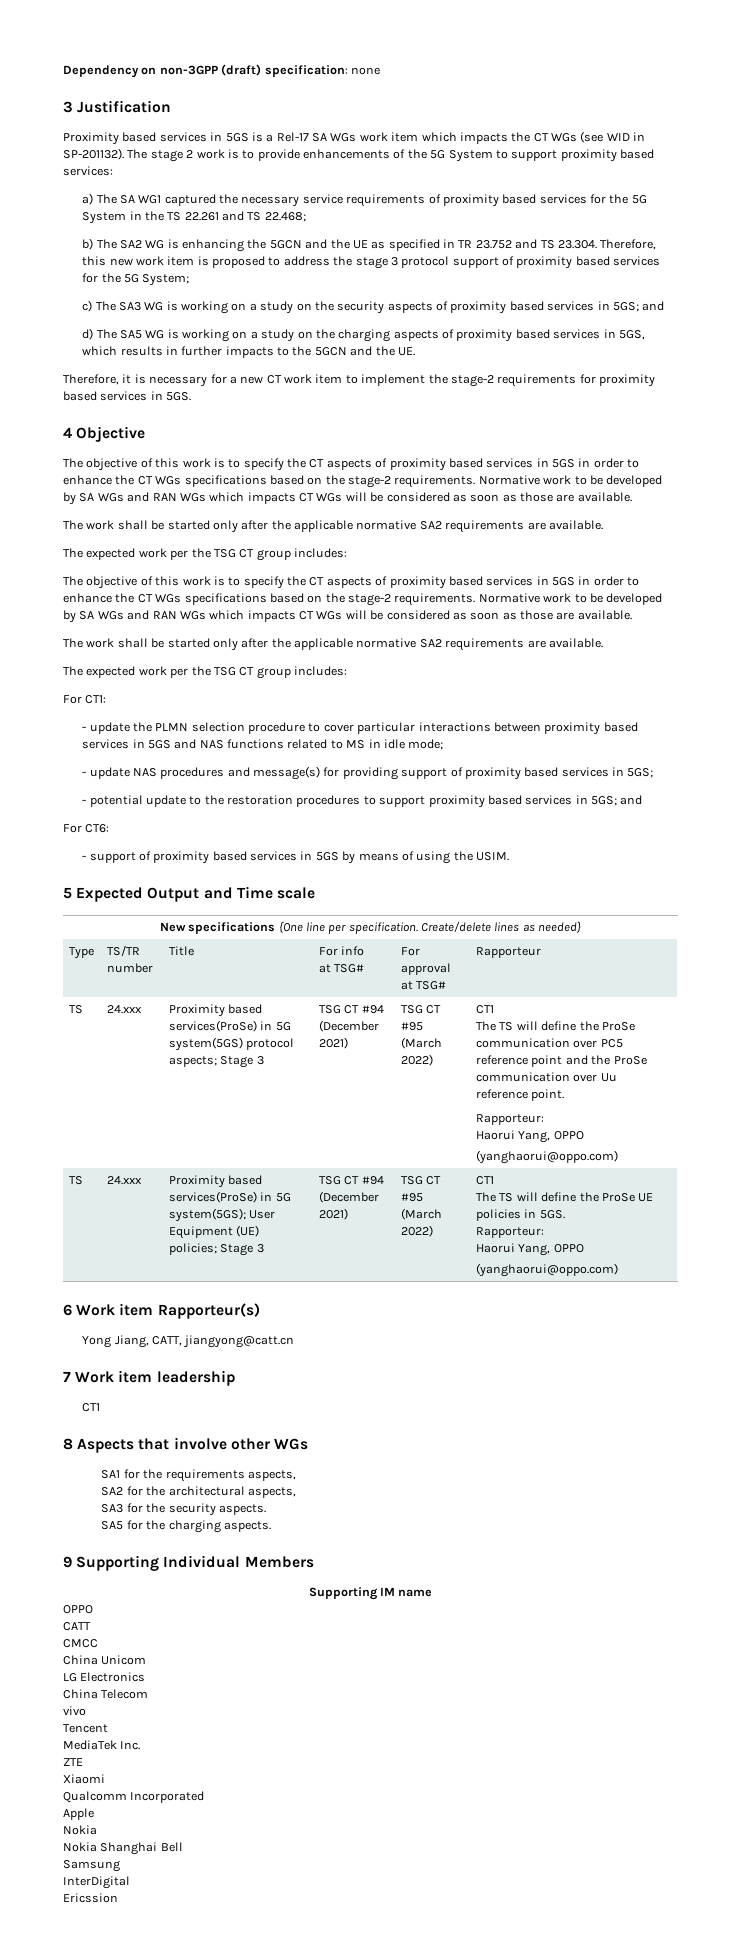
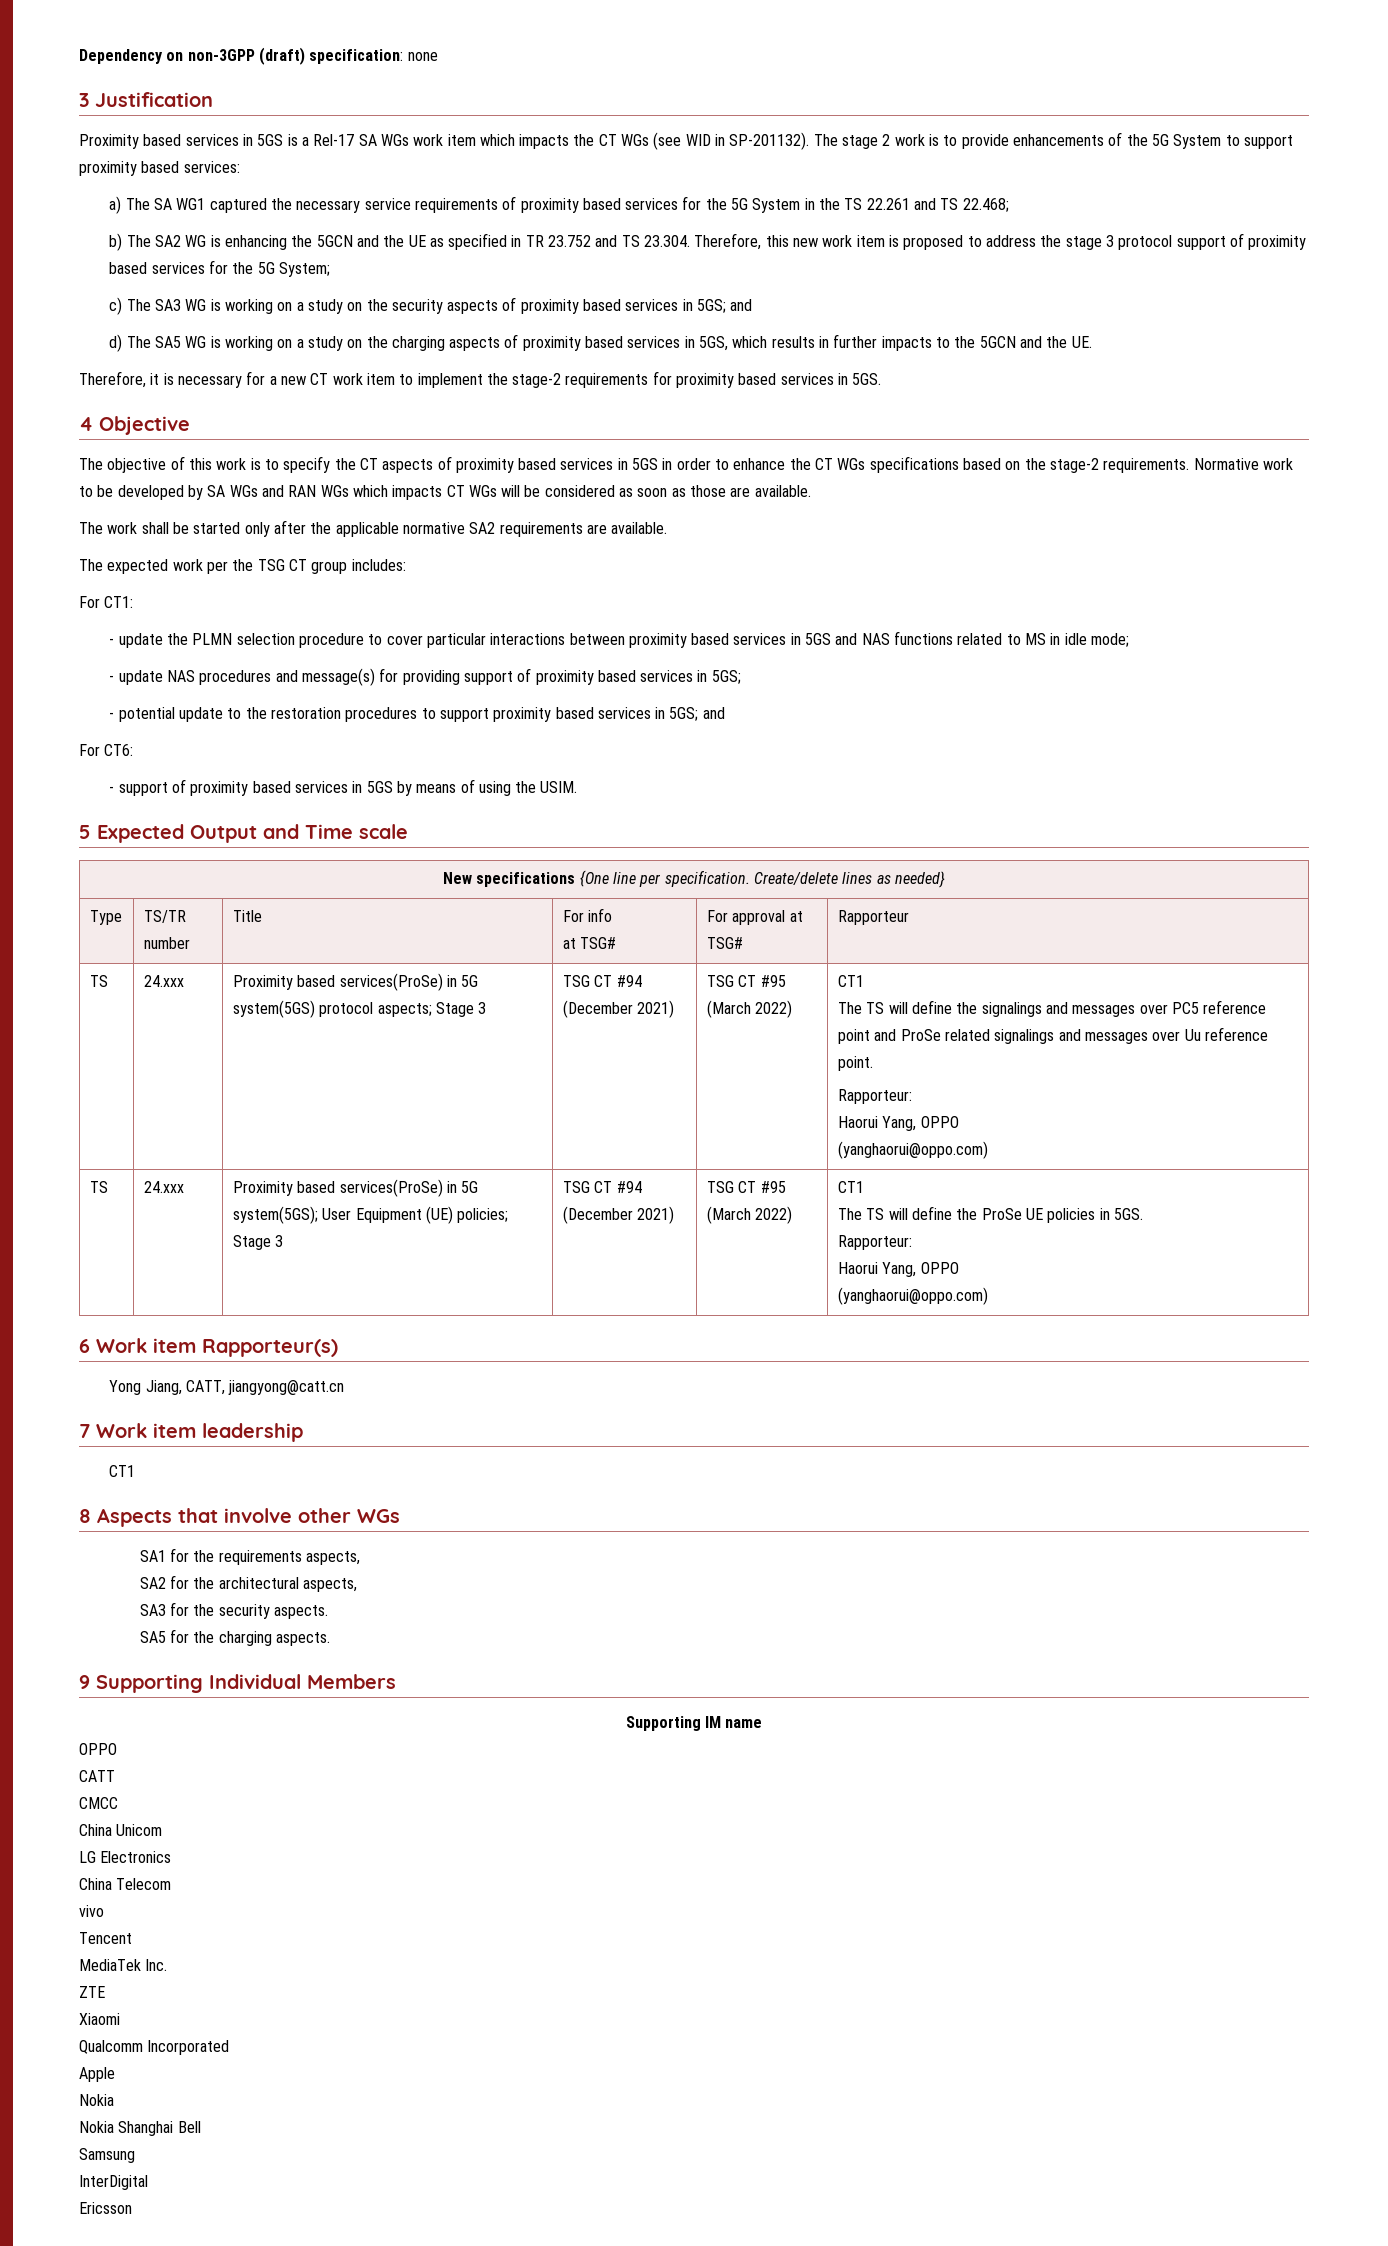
[63,576,640,589] [63,593,663,606] [63,610,632,623] [63,638,603,651] [63,666,347,679] // The objective of this work is to specify the CT aspects of proximity based services in 5GS in order to enhance the CT WGs specifications based on the stage-2 requirements. Normative work to be developed by SA WGs and RAN WGs which impacts CT WGs will be considered as soon as those are available. // The work shall be started only after the applicable normative SA2 requirements are available. // The expected work per the TSG CT group includes: -> (406, 565) none
[601,1022,635,1031] [476,1038,571,1048] ProSe communication -> [981,1002,1136,1017] signalings and messages
[591,1055,647,1065] [476,1072,571,1082] the ProSe communication -> [900,1029,1148,1044] ProSe related signalings and messages
[63,1893,118,1903] Ericssion -> [79,2202,132,2214] Ericsson

